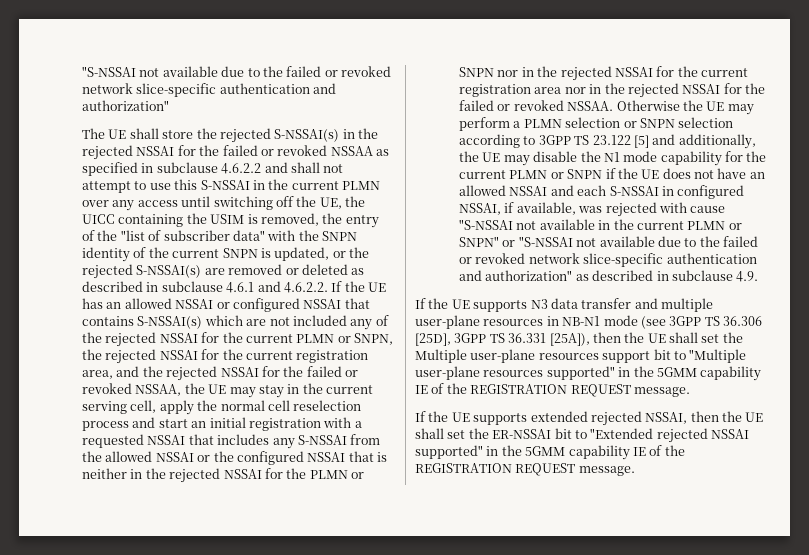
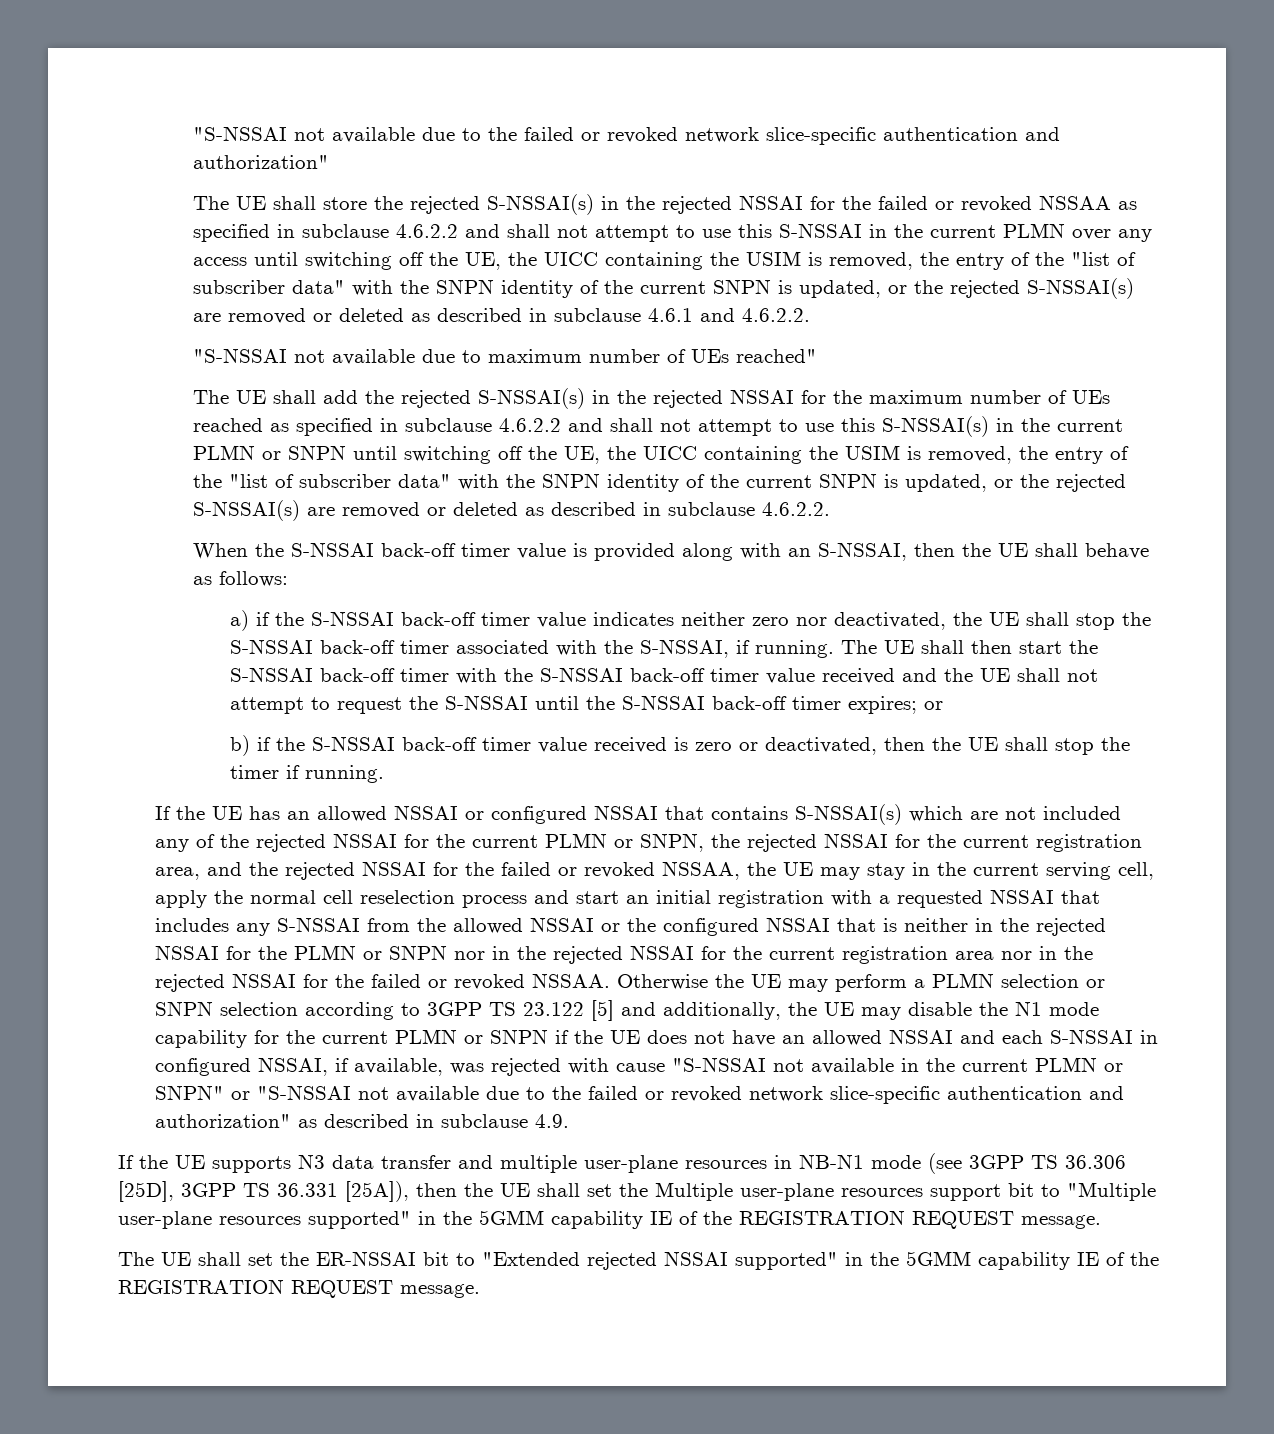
(328, 287) none -> [192,348,817,365] [192,388,1110,409] [192,416,1123,437] [192,445,1129,464] [192,473,1126,492] [192,500,830,521] [192,542,1149,561] [192,571,288,587] [229,610,1151,631] [229,639,1098,658] [229,667,1098,684] [229,695,943,714] [229,735,1130,756] [229,765,384,783] // "S-NSSAI not available due to maximum number of UEs reached" // The UE shall add the rejected S-NSSAI(s) in the rejected NSSAI for the maximum number of UEs reached as specified in subclause 4.6.2.2 and shall not attempt to use this S-NSSAI(s) in the current PLMN or SNPN until switching off the UE, the UICC containing the USIM is removed, the entry of the "list of subscriber data" with the SNPN identity of the current SNPN is updated, or the rejected S-NSSAI(s) are removed or deleted as described in subclause 4.6.2.2. // When the S-NSSAI back-off timer value is provided along with an S-NSSAI, then the UE shall behave as follows: // a) if the S-NSSAI back-off timer value indicates neither zero nor deactivated, the UE shall stop the S-NSSAI back-off timer associated with the S-NSSAI, if running. The UE shall then start the S-NSSAI back-off timer with the S-NSSAI back-off timer value received and the UE shall not attempt to request the S-NSSAI until the S-NSSAI back-off timer expires; or // b) if the S-NSSAI back-off timer value received is zero or deactivated, then the UE shall stop the timer if running. //
[415,411,742,426] If the UE supports extended rejected NSSAI, then the -> [118,1252,154,1266] The

